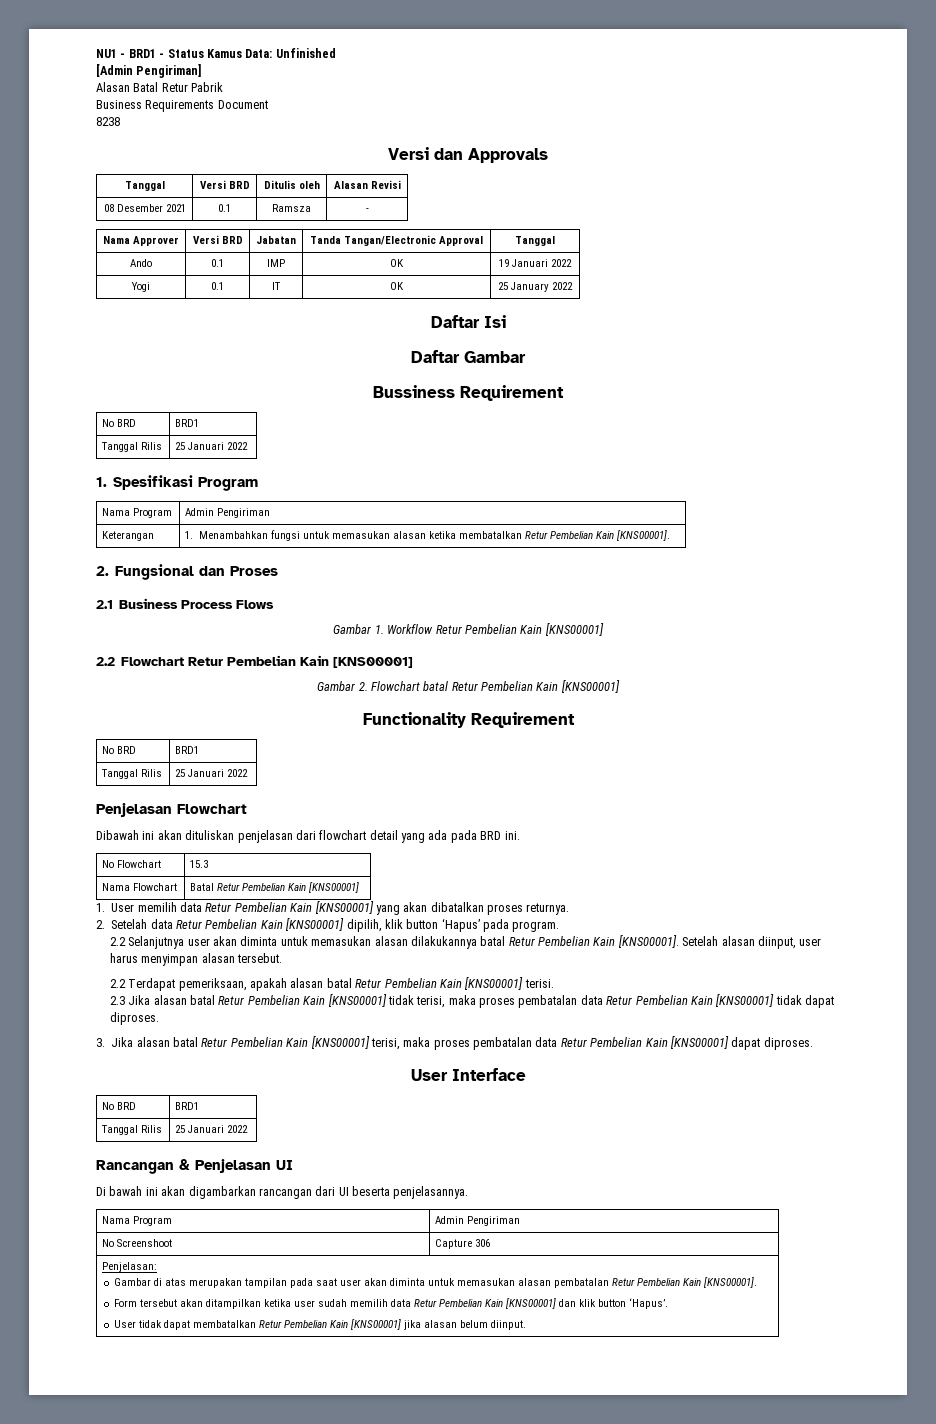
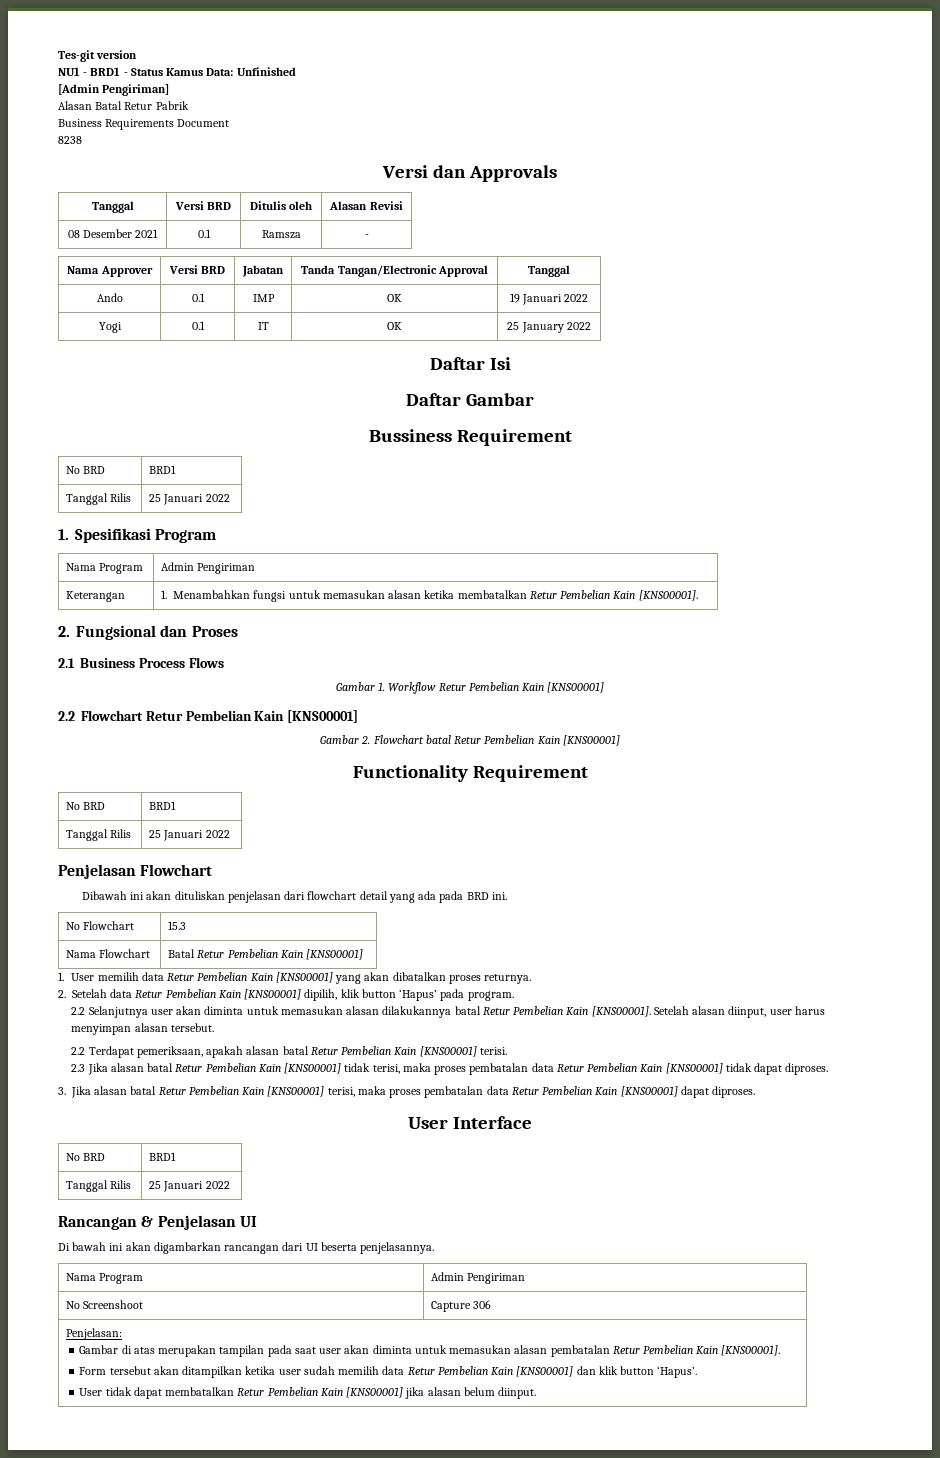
(96, 53) none -> [58,50,138,62] Tes-git version //

